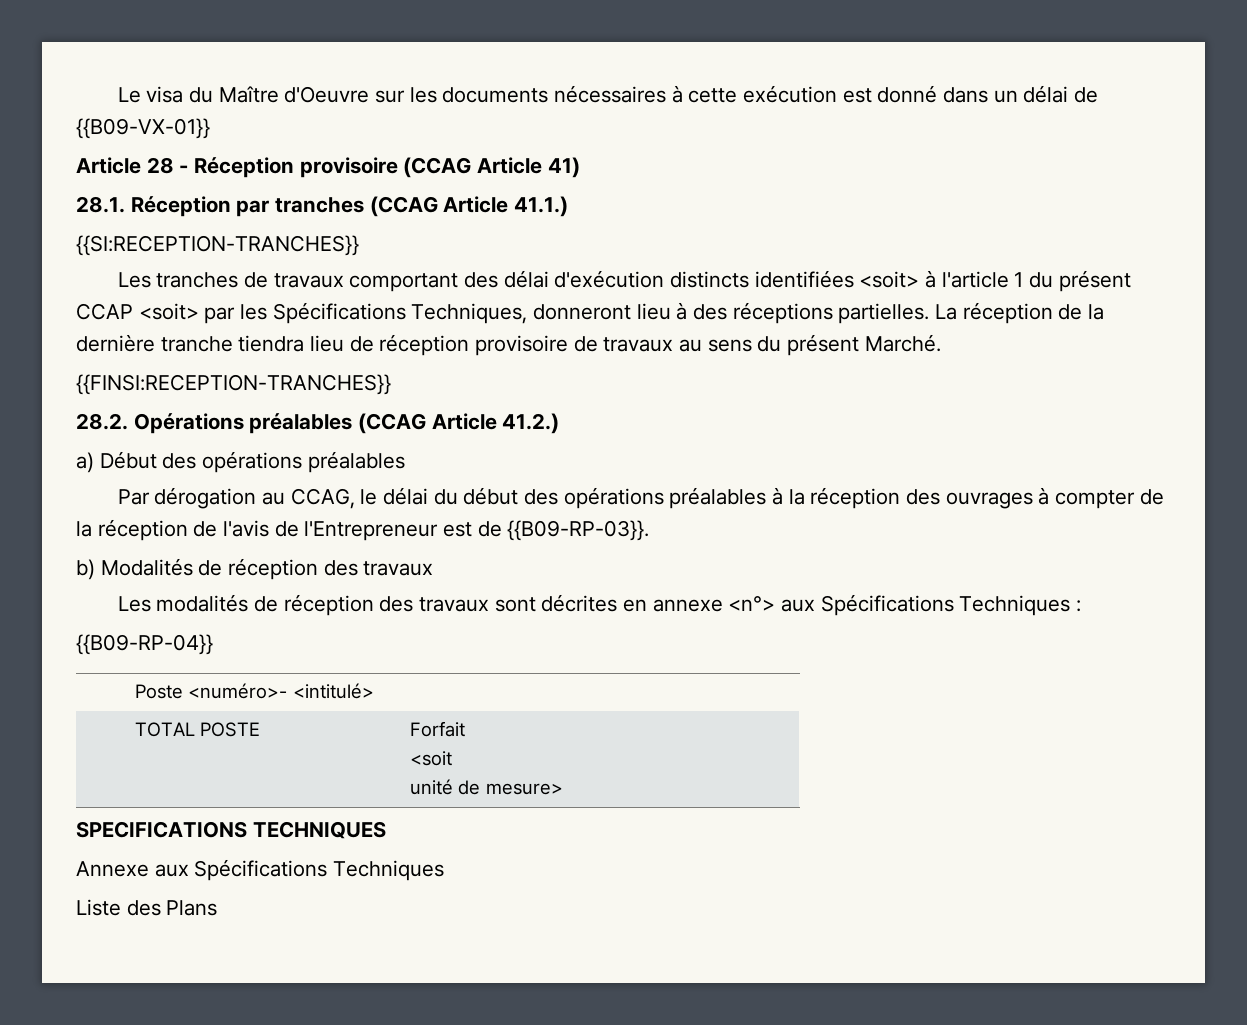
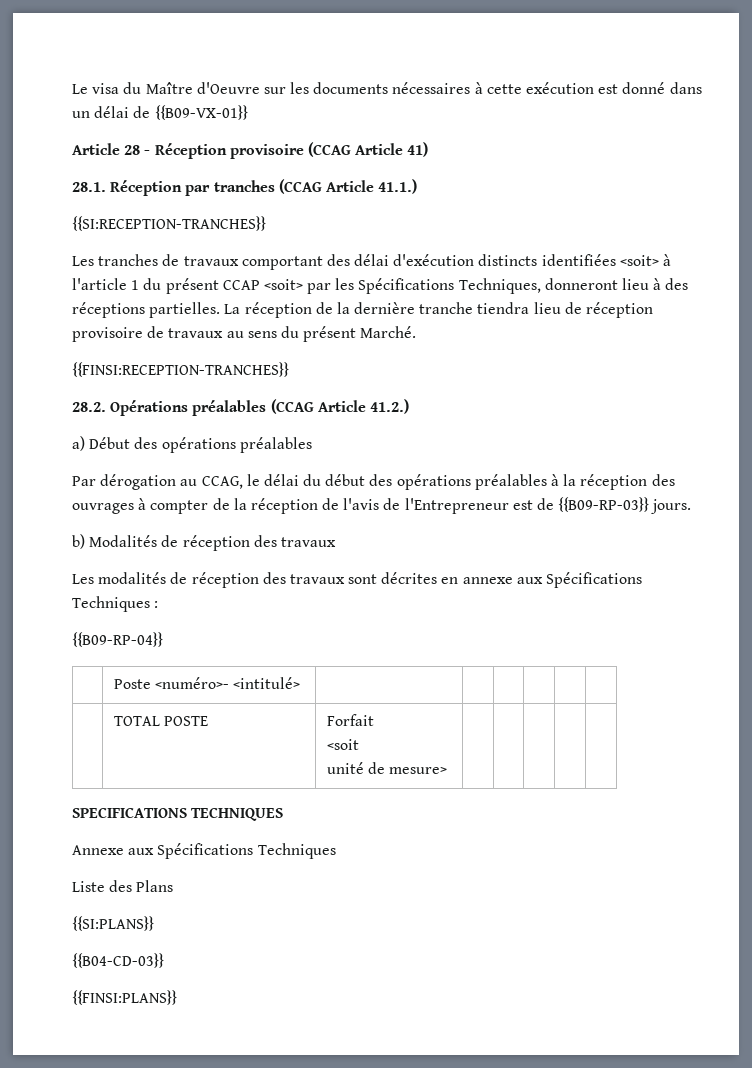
[507,520,650,541] {{B09-RP-03}}. -> [558,497,692,514] {{B09-RP-03}} jours.
[728,596,776,611] <n°> -> (513, 580) none
(218, 908) none -> [72,916,154,931] [72,953,164,968] [72,990,177,1005] // {{SI:PLANS}} // {{B04-CD-03}} // {{FINSI:PLANS}}

